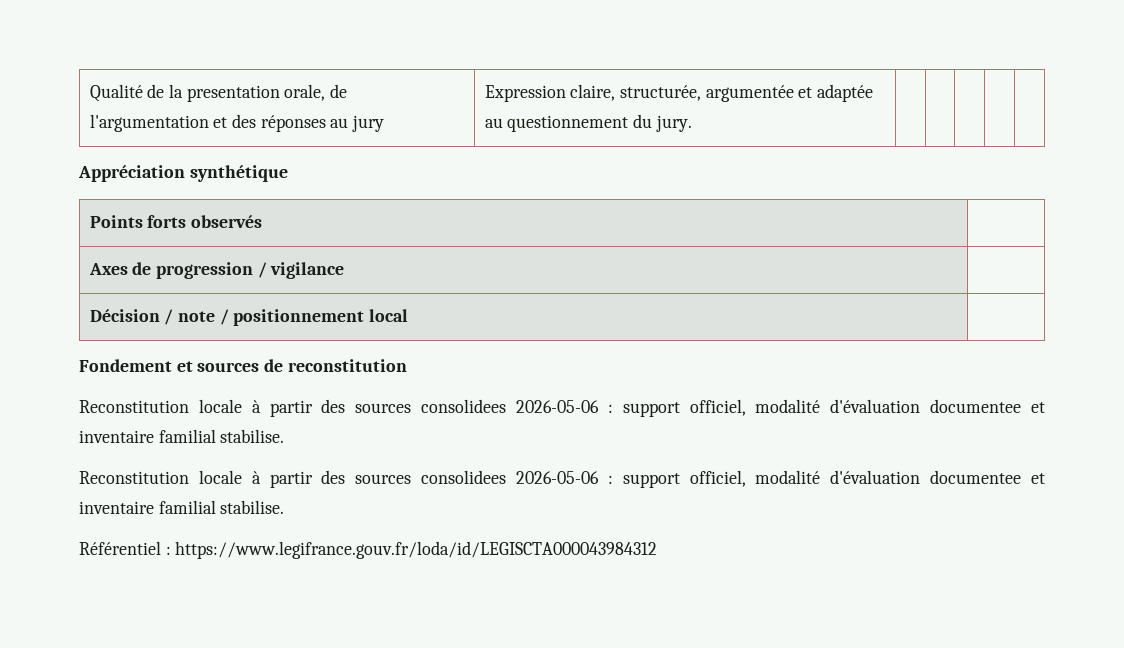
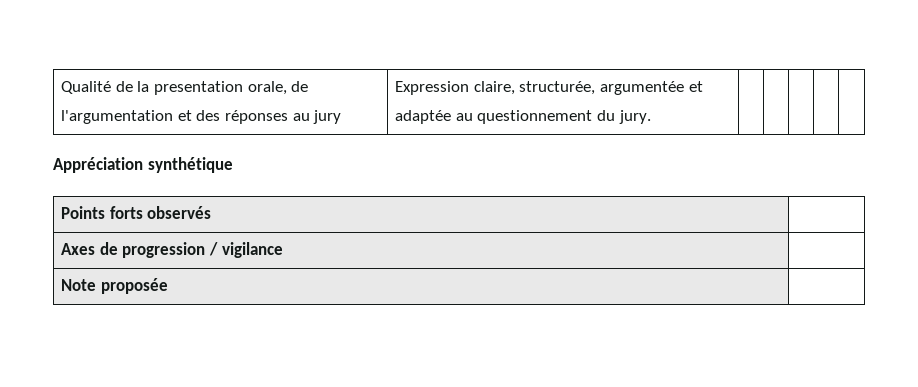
[89,309,409,326] [79,359,407,372] [79,399,1046,417] [79,429,285,443] [79,470,1046,488] [79,500,285,514] [79,541,658,559] Décision / note / positionnement local | // Fondement et sources de reconstitution // Reconstitution locale à partir des sources consolidees 2026-05-06 : support officiel, modalité d'évaluation documentee et inventaire familial stabilise. // Reconstitution locale à partir des sources consolidees 2026-05-06 : support officiel, modalité d'évaluation documentee et inventaire familial stabilise. // Référentiel : https://www.legifrance.gouv.fr/loda/id/LEGISCTA000043984312 -> [61,278,168,294] Note proposée |

